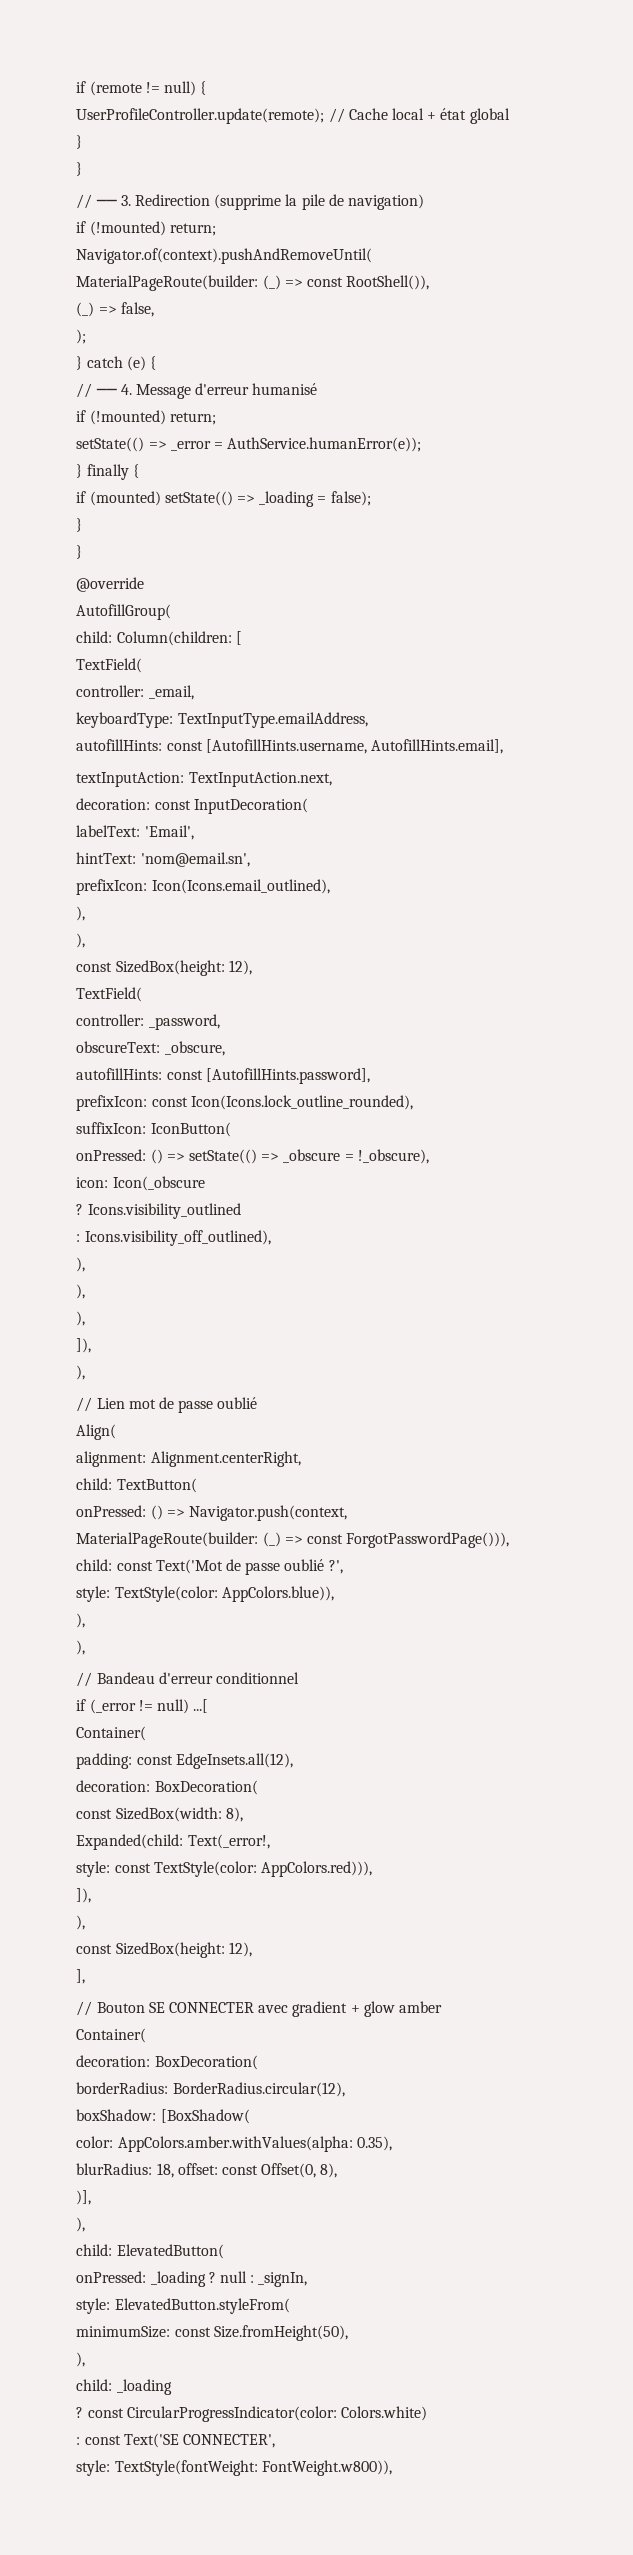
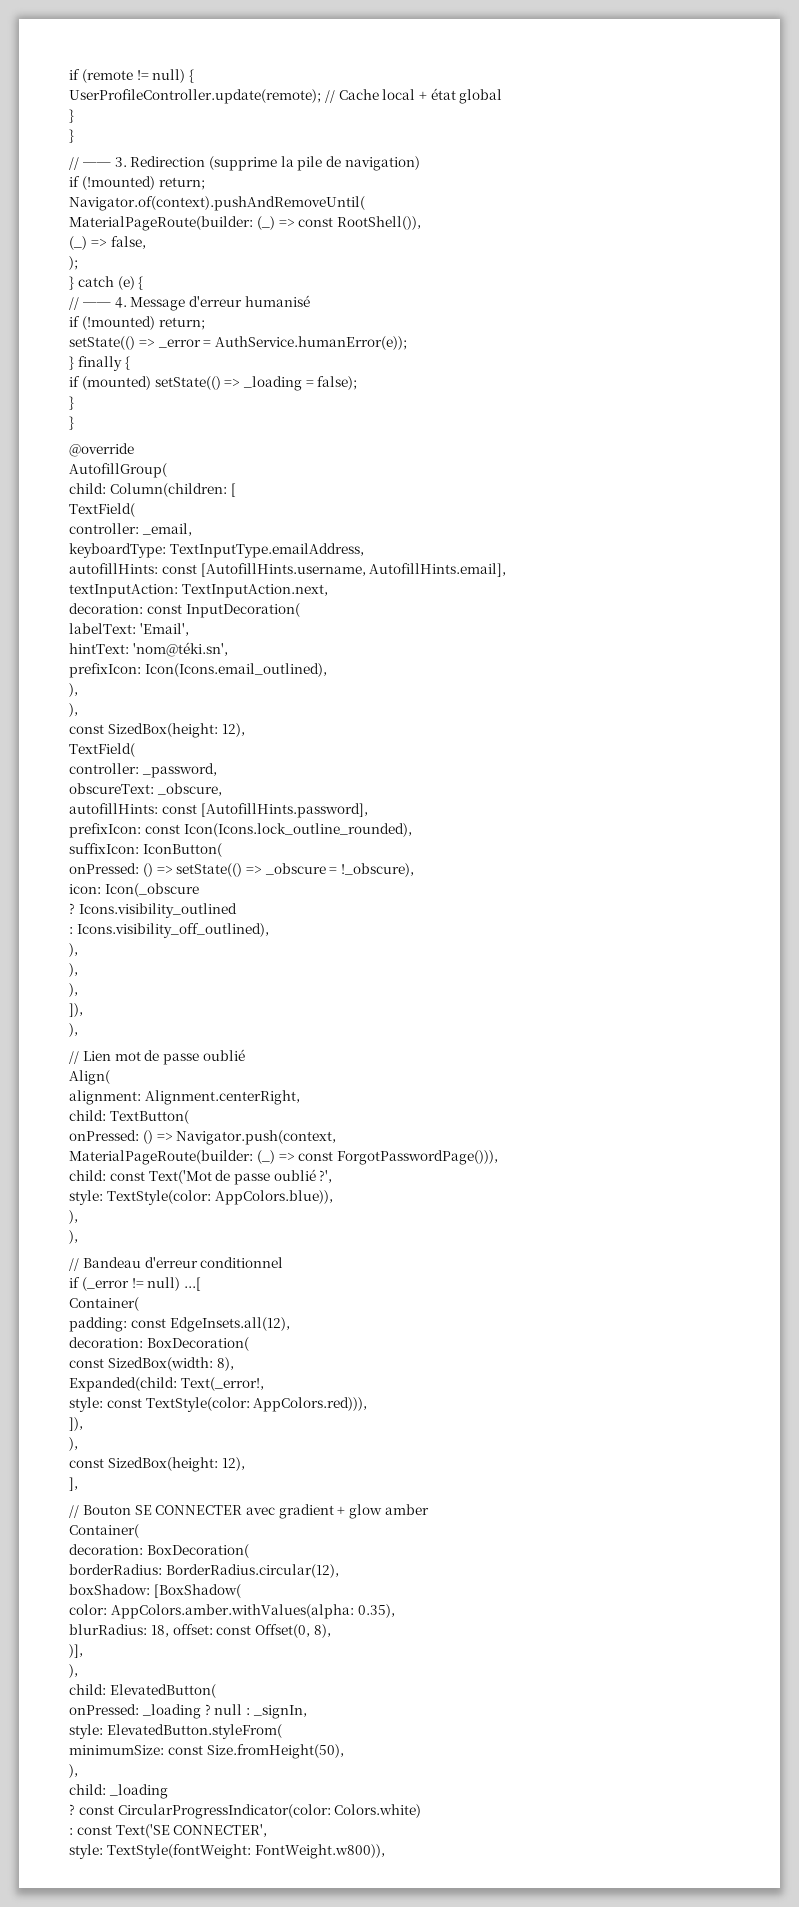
[140,852,250,867] 'nom@email.sn', -> [133,642,229,657] 'nom@téki.sn',

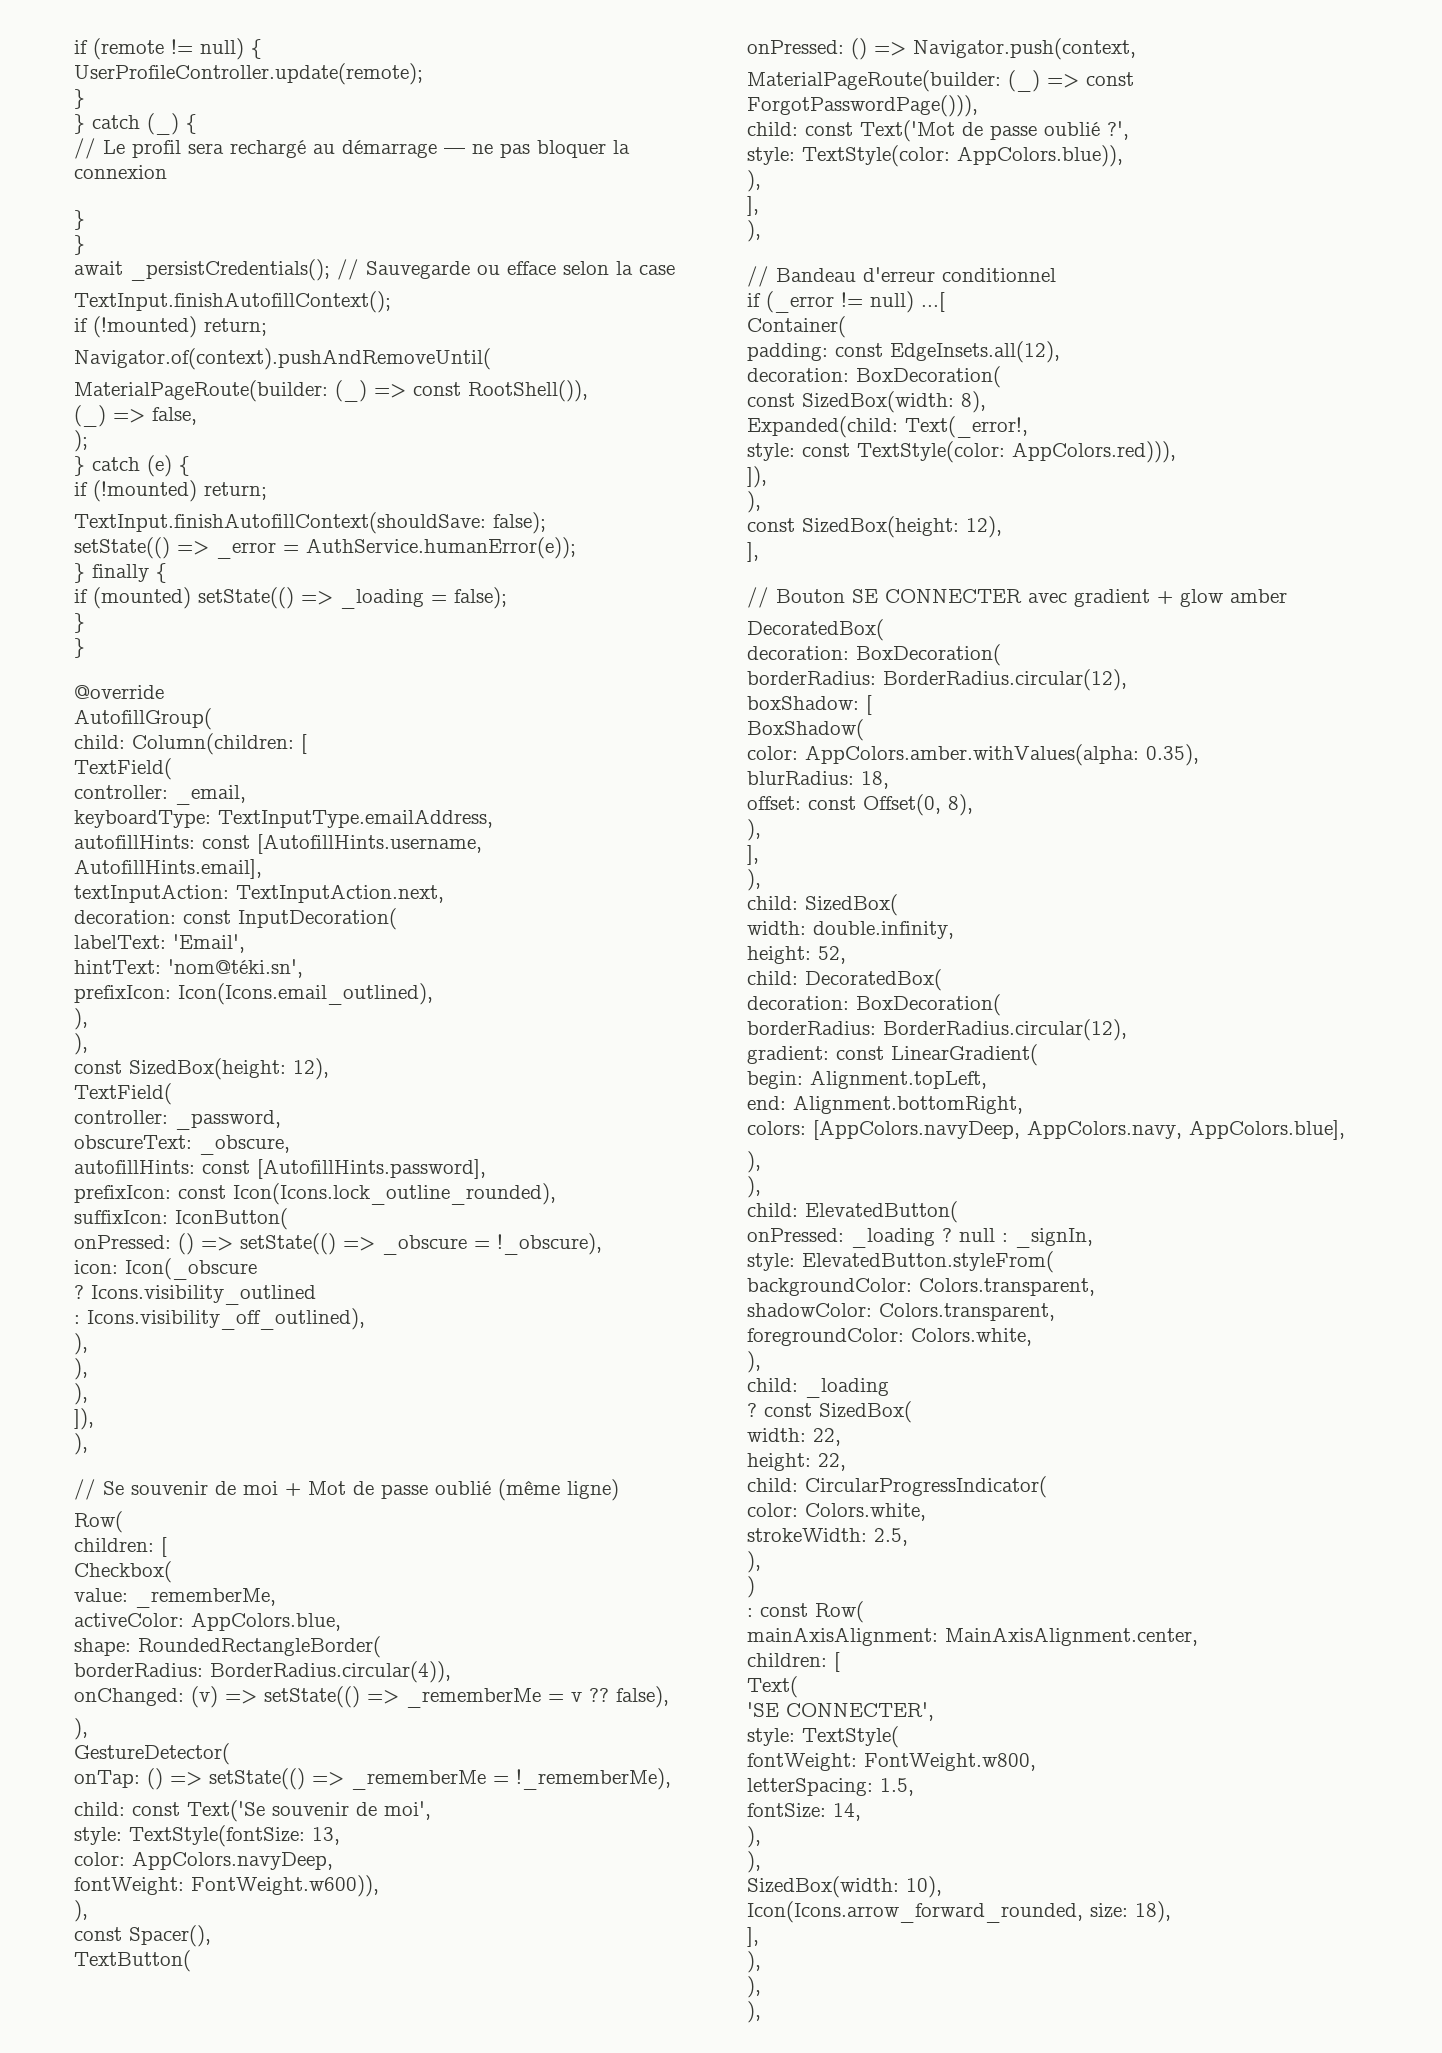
[325,88,503,104] [69,109,75,123] [69,129,75,143] [69,156,420,171] // Cache local + état global // } // } // // ── 3. Redirection (supprime la pile de navigation) -> [74,89,86,109] [74,113,198,135] [74,138,631,159] [74,165,168,179] [74,210,86,230] [74,235,86,255] [74,259,676,281] [74,291,392,313] // } // } catch (_) { // // Le profil sera rechargé au démarrage — ne pas bloquer la connexion // } // } // await _persistCredentials(); // Sauvegarde ou efface selon la case // TextInput.finishAutofillContext();
[69,295,310,311] [69,316,205,330] // // ── 4. Message d'erreur humanisé // if (!mounted) return; -> [74,480,268,502] [74,512,547,534] // if (!mounted) return; // TextInput.finishAutofillContext(shouldSave: false);
[83,1049,245,1065] [69,1070,111,1085] [69,1090,301,1105] [69,1110,107,1121] Lien mot de passe oublié // Align( // alignment: Alignment.centerRight, // child: -> [103,1479,620,1501] [74,1511,124,1533] [74,1537,168,1557] [74,1561,173,1583] [74,1588,277,1608] [74,1612,342,1631] [74,1636,382,1658] [74,1661,452,1683] [74,1686,670,1708] [74,1718,89,1740] [74,1743,231,1765] [74,1768,672,1790] [74,1800,432,1822] [74,1825,341,1847] [74,1851,334,1870] [74,1875,380,1897] [74,1900,89,1922] [74,1925,212,1947] Se souvenir de moi + Mot de passe oublié (même ligne) // Row( // children: [ // Checkbox( // value: _rememberMe, // activeColor: AppColors.blue, // shape: RoundedRectangleBorder( // borderRadius: BorderRadius.circular(4)), // onChanged: (v) => setState(() => _rememberMe = v ?? false), // ), // GestureDetector( // onTap: () => setState(() => _rememberMe = !_rememberMe), // child: const Text('Se souvenir de moi', // style: TextStyle(fontSize: 13, // color: AppColors.navyDeep, // fontWeight: FontWeight.w600)), // ), // const Spacer(), //
(79, 1217) none -> [747,196,760,216] // ],
[69,1524,140,1538] Container( -> [747,619,885,641] DecoratedBox(
[154,1584,242,1598] [BoxShadow( -> [866,695,873,715] [747,719,865,741] [ // BoxShadow(
(170, 1631) none -> (890, 780) //
[69,1644,84,1658] )], -> [747,819,762,841] [747,845,760,865] [747,869,762,891] [747,894,899,916] [747,921,955,939] [747,946,847,964] [747,969,943,991] [747,994,1002,1016] [747,1019,1128,1041] [747,1044,1039,1066] [747,1070,988,1089] [747,1095,1024,1114] [747,1120,1346,1140] [747,1151,762,1173] ), // ], // ), // child: SizedBox( // width: double.infinity, // height: 52, // child: DecoratedBox( // decoration: BoxDecoration( // borderRadius: BorderRadius.circular(12), // gradient: const LinearGradient( // begin: Alignment.topLeft, // end: Alignment.bottomRight, // colors: [AppColors.navyDeep, AppColors.navy, AppColors.blue], // ),
[69,1744,344,1759] minimumSize: const Size.fromHeight(50), -> [747,1278,1096,1296] [747,1303,1056,1321] [747,1328,1033,1346] backgroundColor: Colors.transparent, // shadowColor: Colors.transparent, // foregroundColor: Colors.white,
[117,1804,422,1819] [69,1824,268,1838] [69,1844,385,1859] CircularProgressIndicator(color: Colors.white) // : const Text('SE CONNECTER', // style: TextStyle(fontWeight: FontWeight.w800)), -> [819,1401,913,1423] [747,1428,842,1446] [747,1453,847,1471] [747,1476,1048,1498] [747,1503,927,1521] [747,1528,909,1546] [747,1551,762,1573] [747,1576,756,1598] [747,1601,865,1623] [747,1627,1199,1646] [747,1652,841,1672] [747,1676,799,1698] [747,1702,935,1721] [747,1726,900,1748] [747,1753,1037,1771] [747,1778,915,1796] [747,1803,862,1821] [747,1826,762,1848] [747,1851,762,1873] [747,1876,943,1898] [747,1901,1172,1923] [747,1927,760,1947] [747,1951,762,1973] [747,1976,762,1998] [747,2001,762,2023] SizedBox( // width: 22, // height: 22, // child: CircularProgressIndicator( // color: Colors.white, // strokeWidth: 2.5, // ), // ) // : const Row( // mainAxisAlignment: MainAxisAlignment.center, // children: [ // Text( // 'SE CONNECTER', // style: TextStyle( // fontWeight: FontWeight.w800, // letterSpacing: 1.5, // fontSize: 14, // ), // ), // SizedBox(width: 10), // Icon(Icons.arrow_forward_rounded, size: 18), // ], // ), // ), // ),

